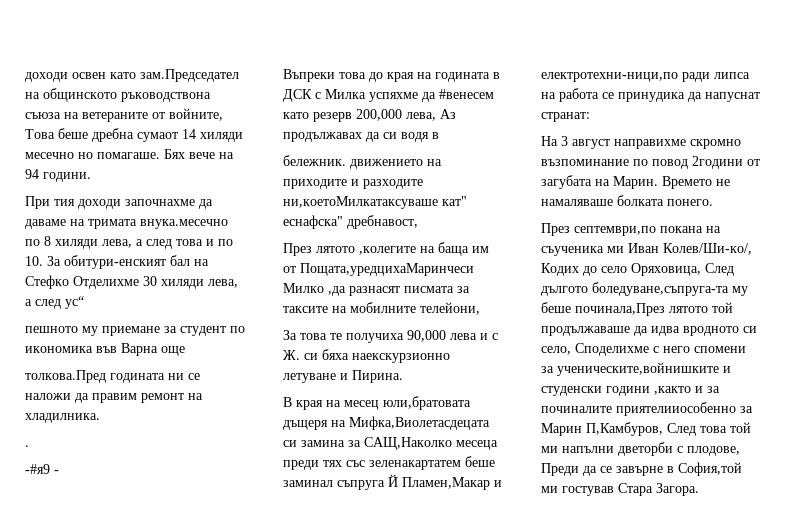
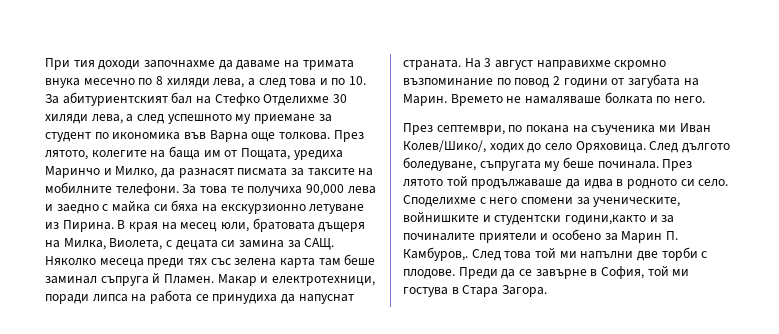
[25,69,239,82] [25,88,211,102] [25,108,223,122] [25,128,243,142] [25,149,234,159] [25,169,91,182] доходи освен като зам.Председател на общинското ръководствона съюза на ветераните от войните, Това беше дребна сумаот 14 хиляди месечно но помагаше. Бях вече на 94 години. // -> (45, 64) none
[140,219,228,229] внука.месечно -> [45,78,135,88] внука месечно
[64,255,166,269] обитури-енският -> [62,92,168,106] абитуриентският
[65,296,84,309] [25,326,78,333] ус“ // пешното -> [167,114,232,124] успешното
[25,370,200,383] [25,393,203,403] [25,413,100,423] [25,445,29,447] [25,464,59,474] [283,69,500,82] [283,89,494,102] [283,109,456,122] [283,132,439,142] [283,155,442,169] [283,179,423,189] [283,196,467,209] [283,215,418,229] [283,242,489,256] [283,263,474,276] [283,283,346,296] // толкова.Пред годината ни се наложи да правим ремонт на хладилника. // . // -#я9 - // Въпреки това до края на годината в ДСК с Милка успяхме да #венесем като резерв 200,000 лева, Аз продължавах да си водя в // бележник. движението на приходите и разходите ни,коетоМилкатаксуваше кат" еснафска" дребнавост, // През лятото ,колегите на баща им от Пощата,уредцихаМаринчеси Милко ,да -> [278,130,364,142] [45,146,343,160] [45,166,175,178] толкова. През лятото, колегите на баща им от Пощата, уредиха Маринчо и Милко, да
[420,302,480,315] телейони, // -> [115,183,179,196] телефони.
[492,333,498,340] [283,349,450,363] [283,373,348,383] с Ж. си бяха наекскурзионно летуване и -> [56,200,365,214] [45,222,59,229] заедно с майка си бяха на екскурзионно летуване из
(403, 376) // -> (114, 226) none
[383,396,471,410] [283,416,490,430] юли,братовата дъщеря на Мифка,Виолетасдецата -> [220,218,366,232] [45,238,218,250] юли, братовата дъщеря на Милка, Виолета, с децата
[364,437,452,450] САЩ,Наколко -> [304,238,335,250] [45,256,96,266] САЩ. Няколко
[369,456,495,470] [283,474,502,490] [541,72,710,82] зеленакартатем беше заминал съпруга Й Пламен,Макар и електротехни-ници,по ради -> [234,254,376,268] [45,272,375,286] [45,294,89,304] зелена карта там беше заминал съпруга й Пламен. Макар и електротехници, поради
[618,92,685,102] принудика -> [212,294,278,304] принудиха
[541,112,590,122] странат: // -> [403,60,461,70] страната.
[692,156,743,169] 2години -> [552,76,608,88] 2 години
[667,199,713,206] [541,223,656,236] понего. // През септември,по -> [656,96,705,103] [403,123,523,135] по него. // През септември, по
[663,243,752,255] [541,263,579,276] Колев/Ши-ко/, Кодих -> [403,140,524,153] Колев/Шико/, ходих
[631,263,701,276] Оряховица, -> [575,141,646,153] Оряховица.
[592,282,748,296] [541,302,665,316] боледуване,съпруга-та му беше починала,През -> [403,157,693,171] боледуване, съпругата му беше починала. През
[683,326,757,336] [541,346,571,355] вродното си село, -> [616,179,729,189] в родното си село.
[557,362,731,376] [541,386,720,396] [541,402,753,416] [541,422,663,436] ученическите,войнишките и студенски години ,както и за починалите приятелииособенно за Марин П,Камбуров, -> [593,197,681,207] [403,211,675,225] [403,229,678,243] [403,247,468,261] ученическите, войнишките и студентски години,както и за починалите приятели и особено за Марин П. Камбуров,.
[618,442,740,456] дветорби с плодове, -> [636,247,708,261] [403,269,455,279] две торби с плодове.
[678,462,742,476] [541,486,614,496] София,той ми гостував -> [600,265,690,279] [403,287,459,297] София, той ми гостува в

